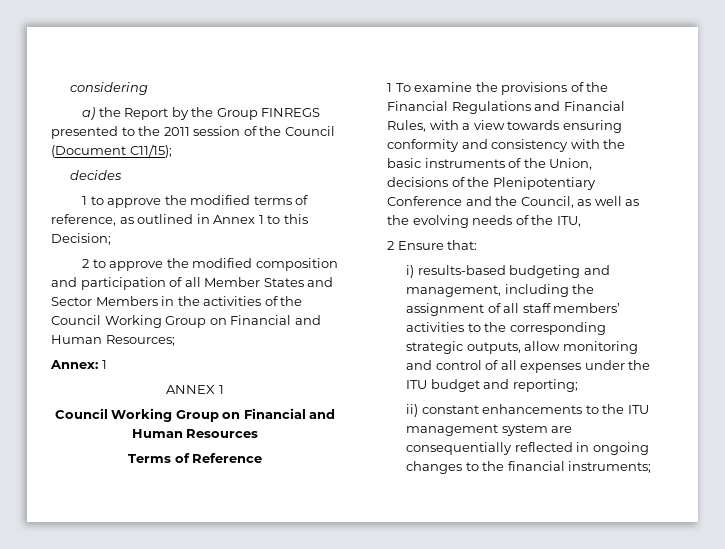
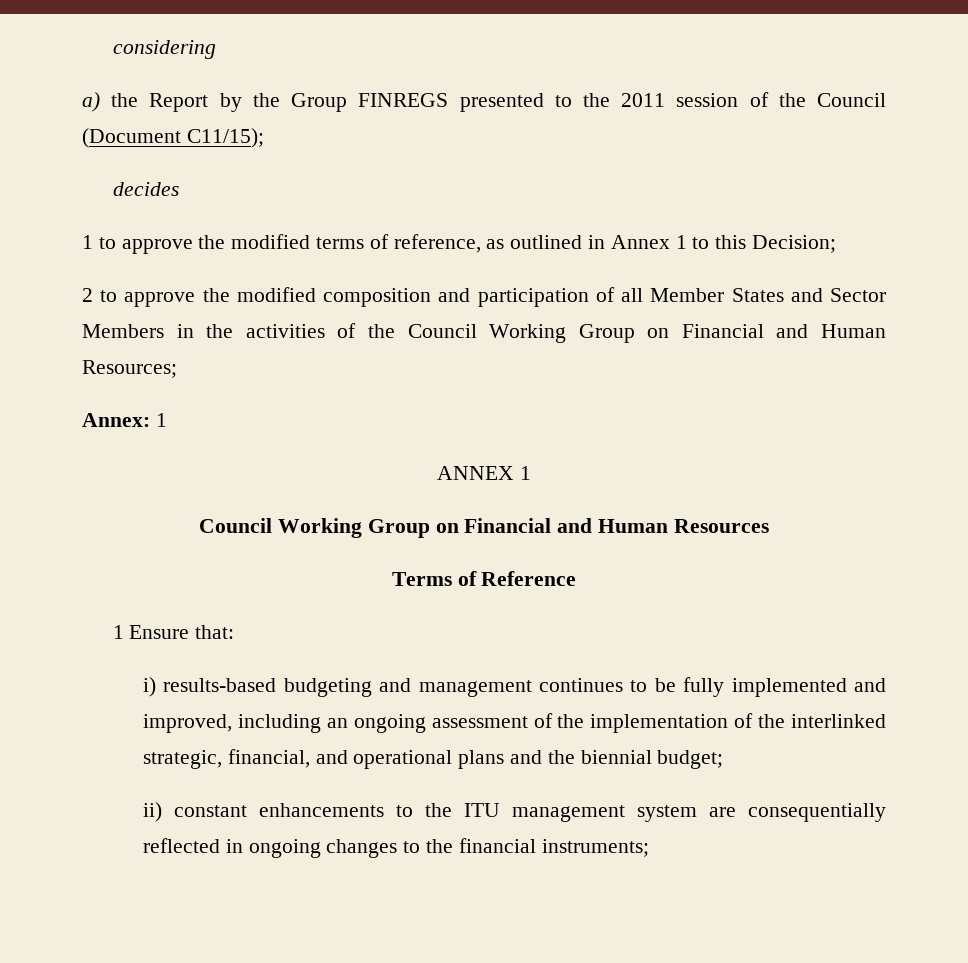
[395,82,609,95] [387,101,625,114] [387,120,622,133] [387,139,626,152] [387,158,593,170] [387,177,596,190] [387,196,640,208] [387,215,581,228] [387,241,395,250] To examine the provisions of the Financial Regulations and Financial Rules, with a view towards ensuring conformity and consistency with the basic instruments of the Union, decisions of the Plenipotentiary Conference and the Council, as well as the evolving needs of the ITU, // 2 -> (124, 632) none
[406,284,595,297] [406,303,621,316] [406,322,606,335] [406,341,638,354] [406,360,651,373] [406,379,578,392] management, including the assignment of all staff members’ activities to the corresponding strategic outputs, allow monitoring and control of all expenses under the ITU budget and reporting; -> [418,677,886,697] [143,713,886,733] [143,749,724,769] management continues to be fully implemented and improved, including an ongoing assessment of the implementation of the interlinked strategic, financial, and operational plans and the biennial budget;

